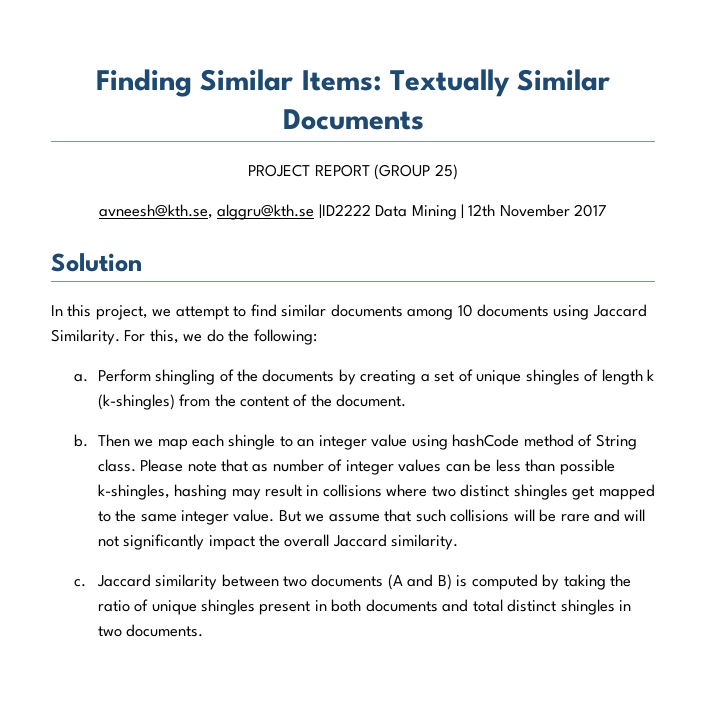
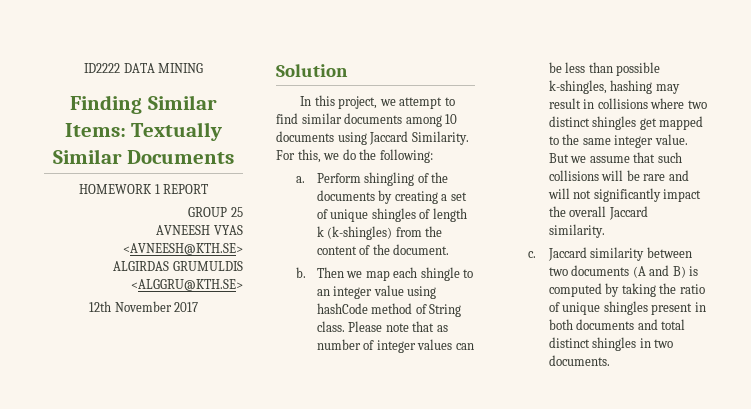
(96, 83) none -> [83,63,204,73] ID2222 DATA MINING //
[248,164,311,177] PROJECT -> [78,184,160,194] HOMEWORK 1
[374,164,458,180] [98,204,464,220] (GROUP 25) // avneesh@kth.se, alggru@kth.se |ID2222 Data Mining | -> [188,207,243,217] [156,225,243,235] [123,243,243,255] [113,261,243,271] [131,279,243,291] // GROUP 25 // AVNEESH VYAS <AVNEESH@KTH.SE> // ALGIRDAS GRUMULDIS <ALGGRU@KTH.SE> //

